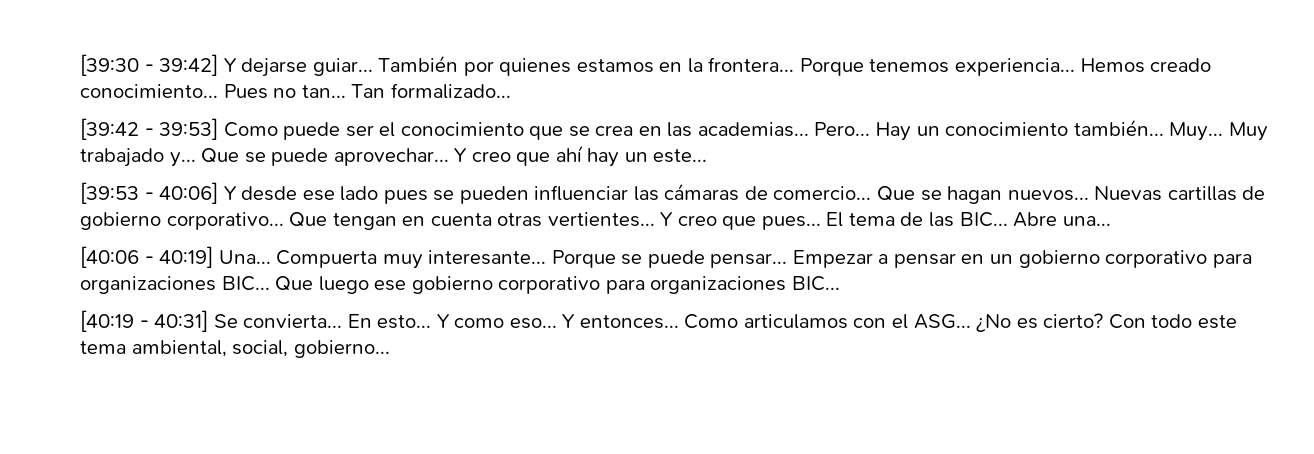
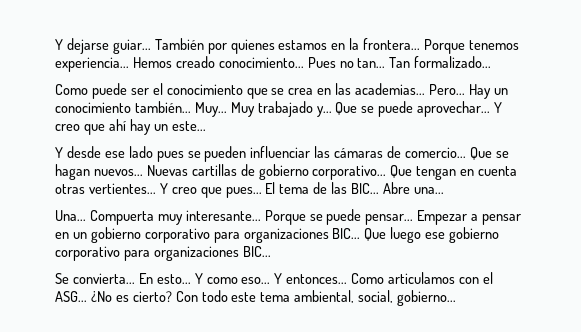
[80,54,219,76] [39:30 - 39:42] -> (55, 44) none
[80,118,219,140] [39:42 - 39:53] -> (492, 62) none
[80,182,219,204] [39:53 - 40:06] -> (206, 126) none
[80,246,214,268] [40:06 - 40:19] -> (444, 190) none
[80,310,209,332] [40:19 - 40:31] -> (271, 251) none

